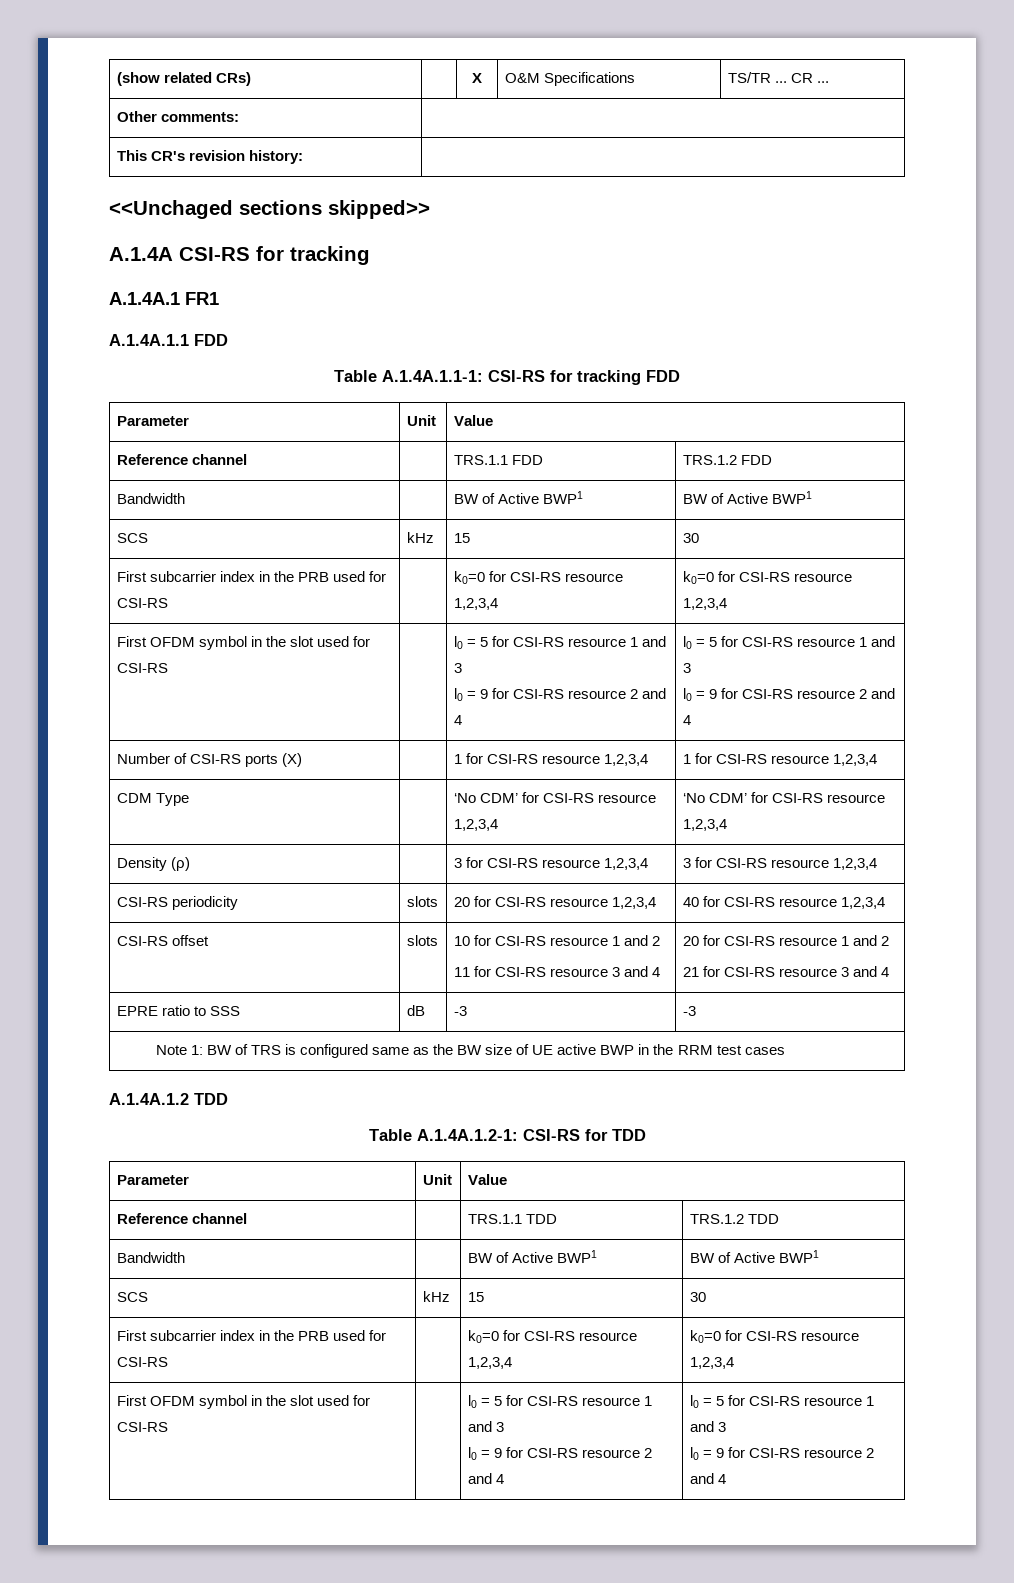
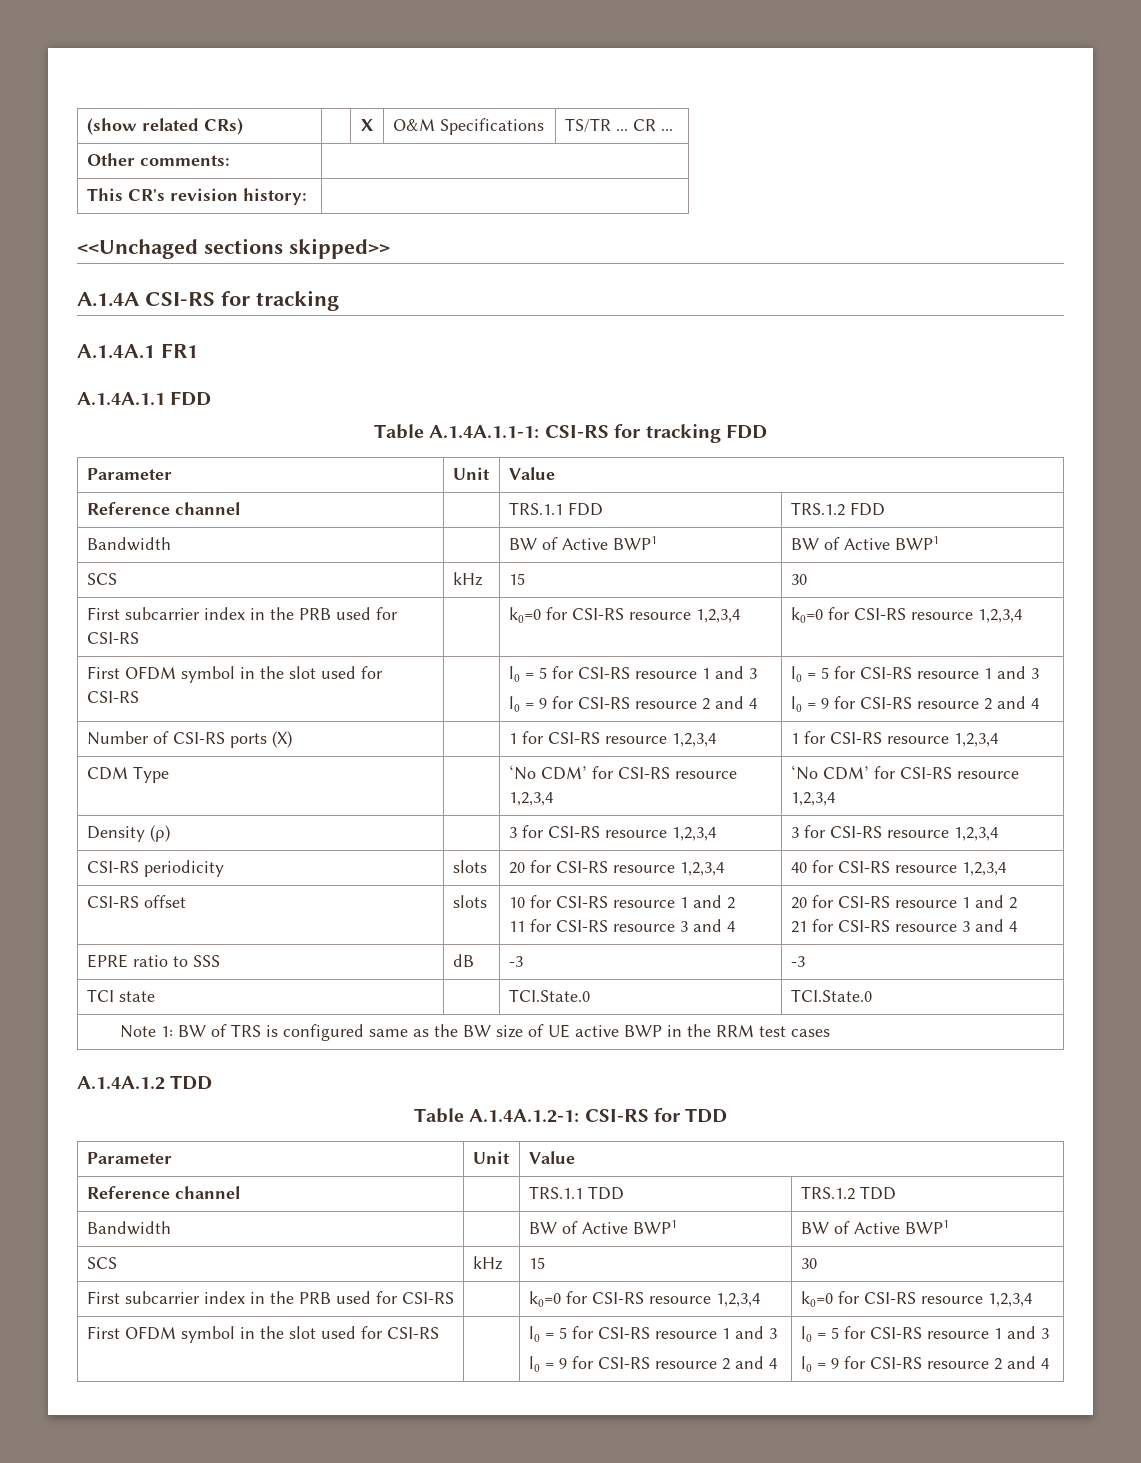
(696, 1011) none -> [86,989,155,1002] [508,989,590,1002] [790,989,872,1002] // TCI state | | TCI.State.0 | TCI.State.0

